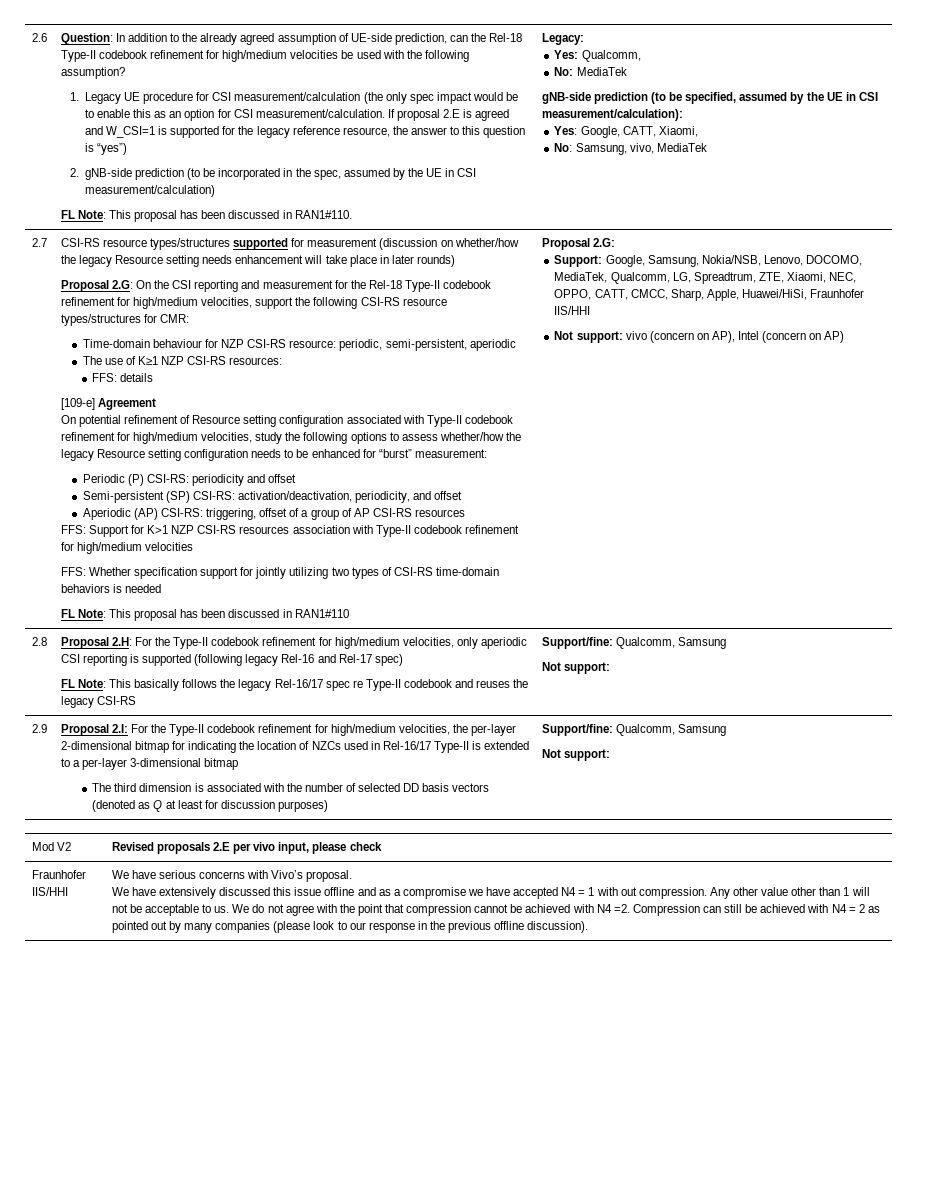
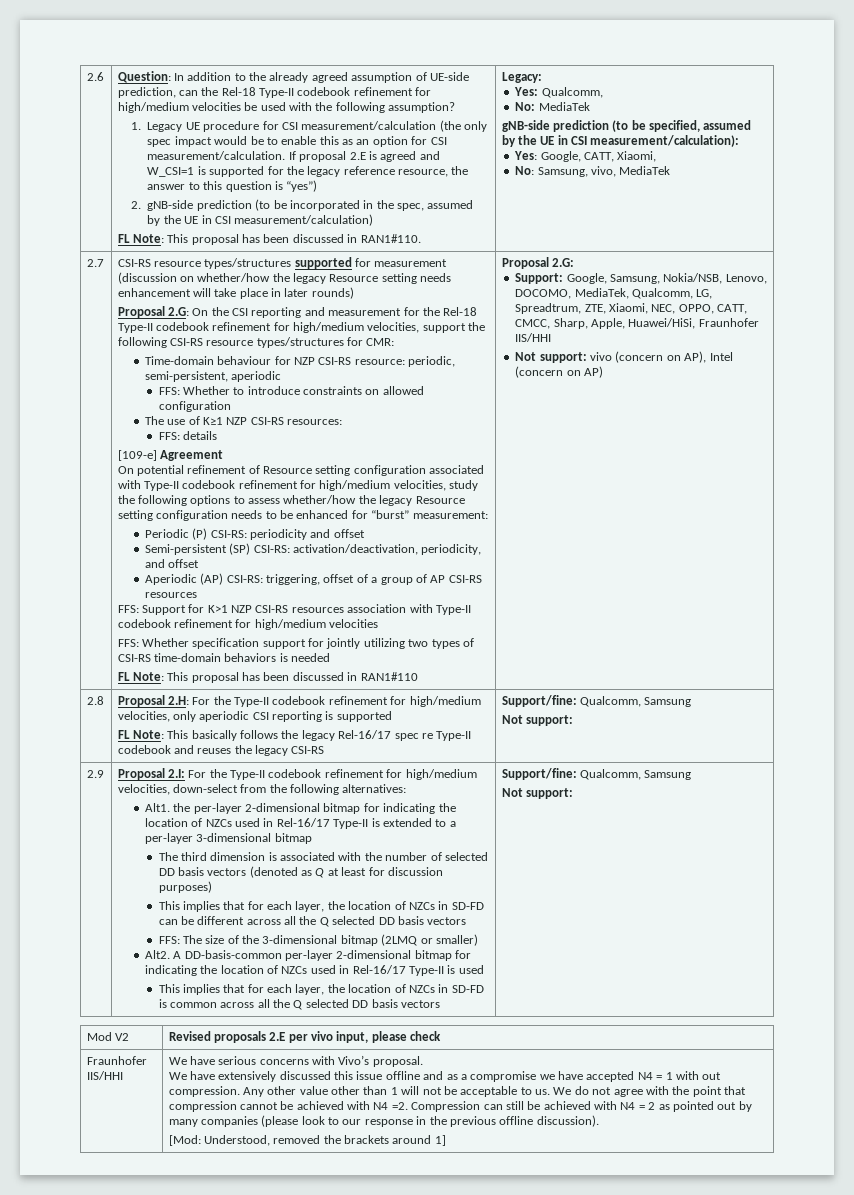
(516, 345) none -> [158,386,424,395] [158,401,231,412] // FFS: Whether to introduce constraints on allowed configuration
[194,654,403,666] (following legacy Rel-16 and Rel-17 spec) -> (392, 716) none
(450, 729) none -> [172,784,407,795] [144,803,170,812] down-select from the following alternatives: // Alt1.
(328, 806) none -> [158,901,484,912] [158,916,467,927] [158,934,478,946] [144,950,472,961] [144,965,484,976] [158,984,484,995] [158,999,440,1010] // This implies that for each layer, the location of NZCs in SD-FD can be different across all the Q selected DD basis vectors // FFS: The size of the 3-dimensional bitmap (2LMQ or smaller) // Alt2. A DD-basis-common per-layer 2-dimensional bitmap for indicating the location of NZCs used in Rel-16/17 Type-II is used // This implies that for each layer, the location of NZCs in SD-FD is common across all the Q selected DD basis vectors
(589, 927) none -> [168,1135,446,1146] // [Mod: Understood, removed the brackets around 1]

